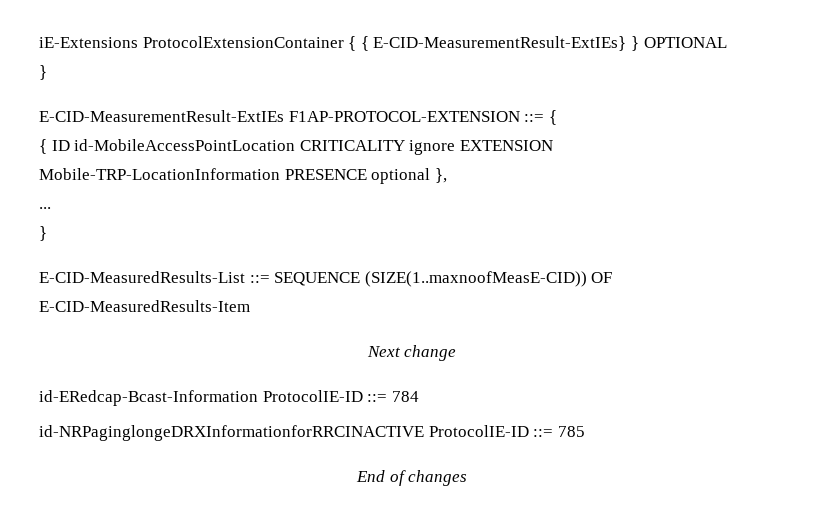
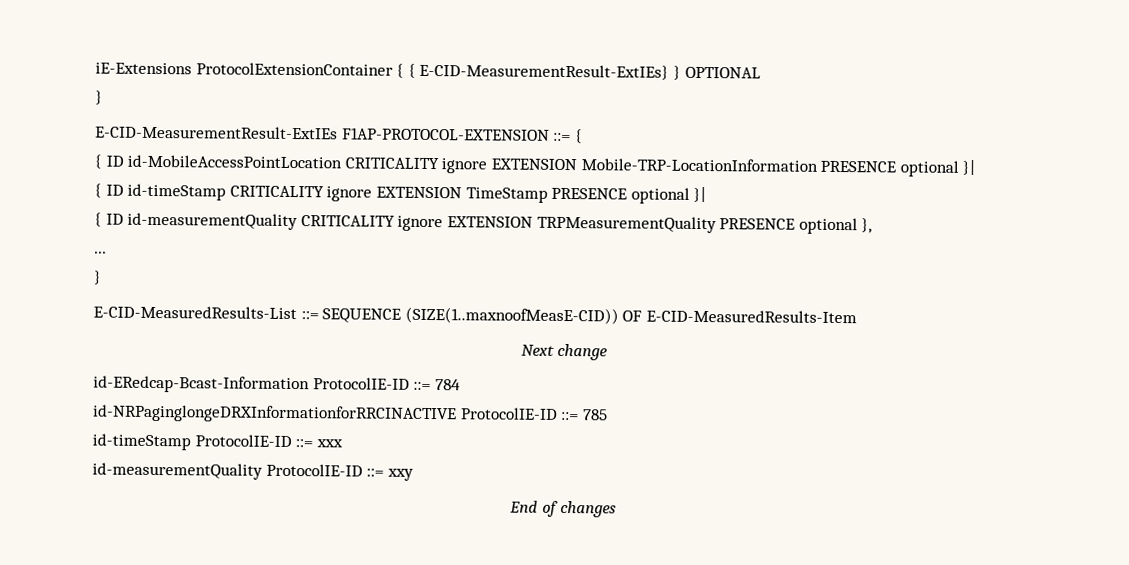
(431, 176) none -> [962,159,976,176] [94,183,707,204] [94,212,858,235] }| // { ID id-timeStamp CRITICALITY ignore EXTENSION TimeStamp PRESENCE optional }| // { ID id-measurementQuality CRITICALITY ignore EXTENSION TRPMeasurementQuality PRESENCE optional
(585, 431) none -> [92,433,343,451] [92,462,414,481] // id-timeStamp ProtocolIE-ID ::= xxx // id-measurementQuality ProtocolIE-ID ::= xxy

